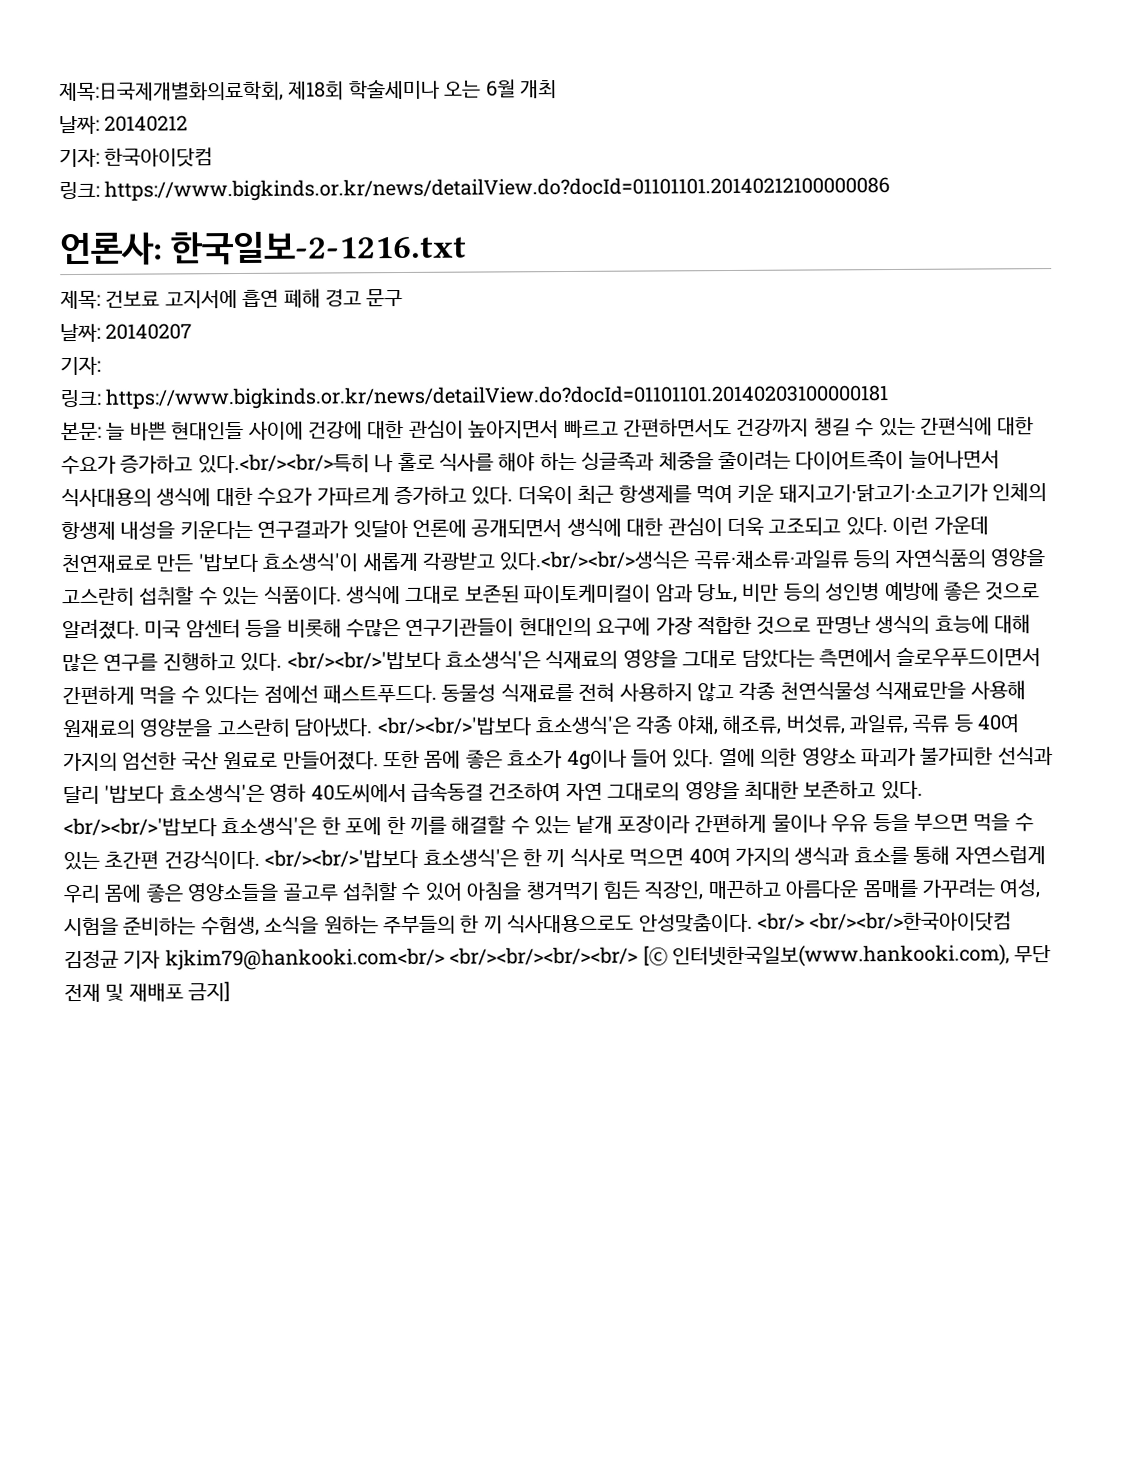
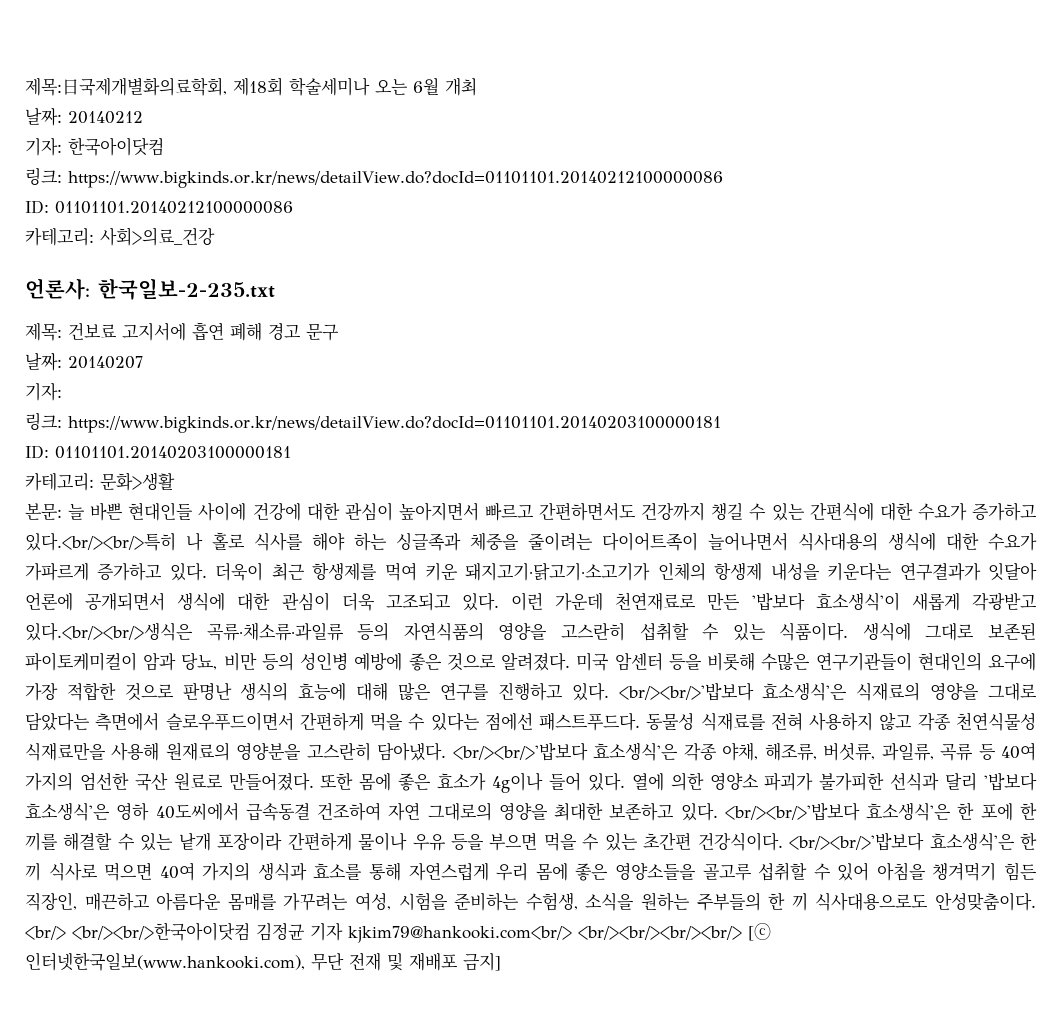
(891, 189) none -> [25,200,293,214] [25,227,215,246] // ID: 01101101.20140212100000086 // 카테고리: 사회>의료_건강
[170,230,468,266] 한국일보-2-1216.txt -> [98,278,275,300] 한국일보-2-235.txt
(890, 397) none -> [25,445,291,459] [25,472,175,491] // ID: 01101101.20140203100000181 // 카테고리: 문화>생활

